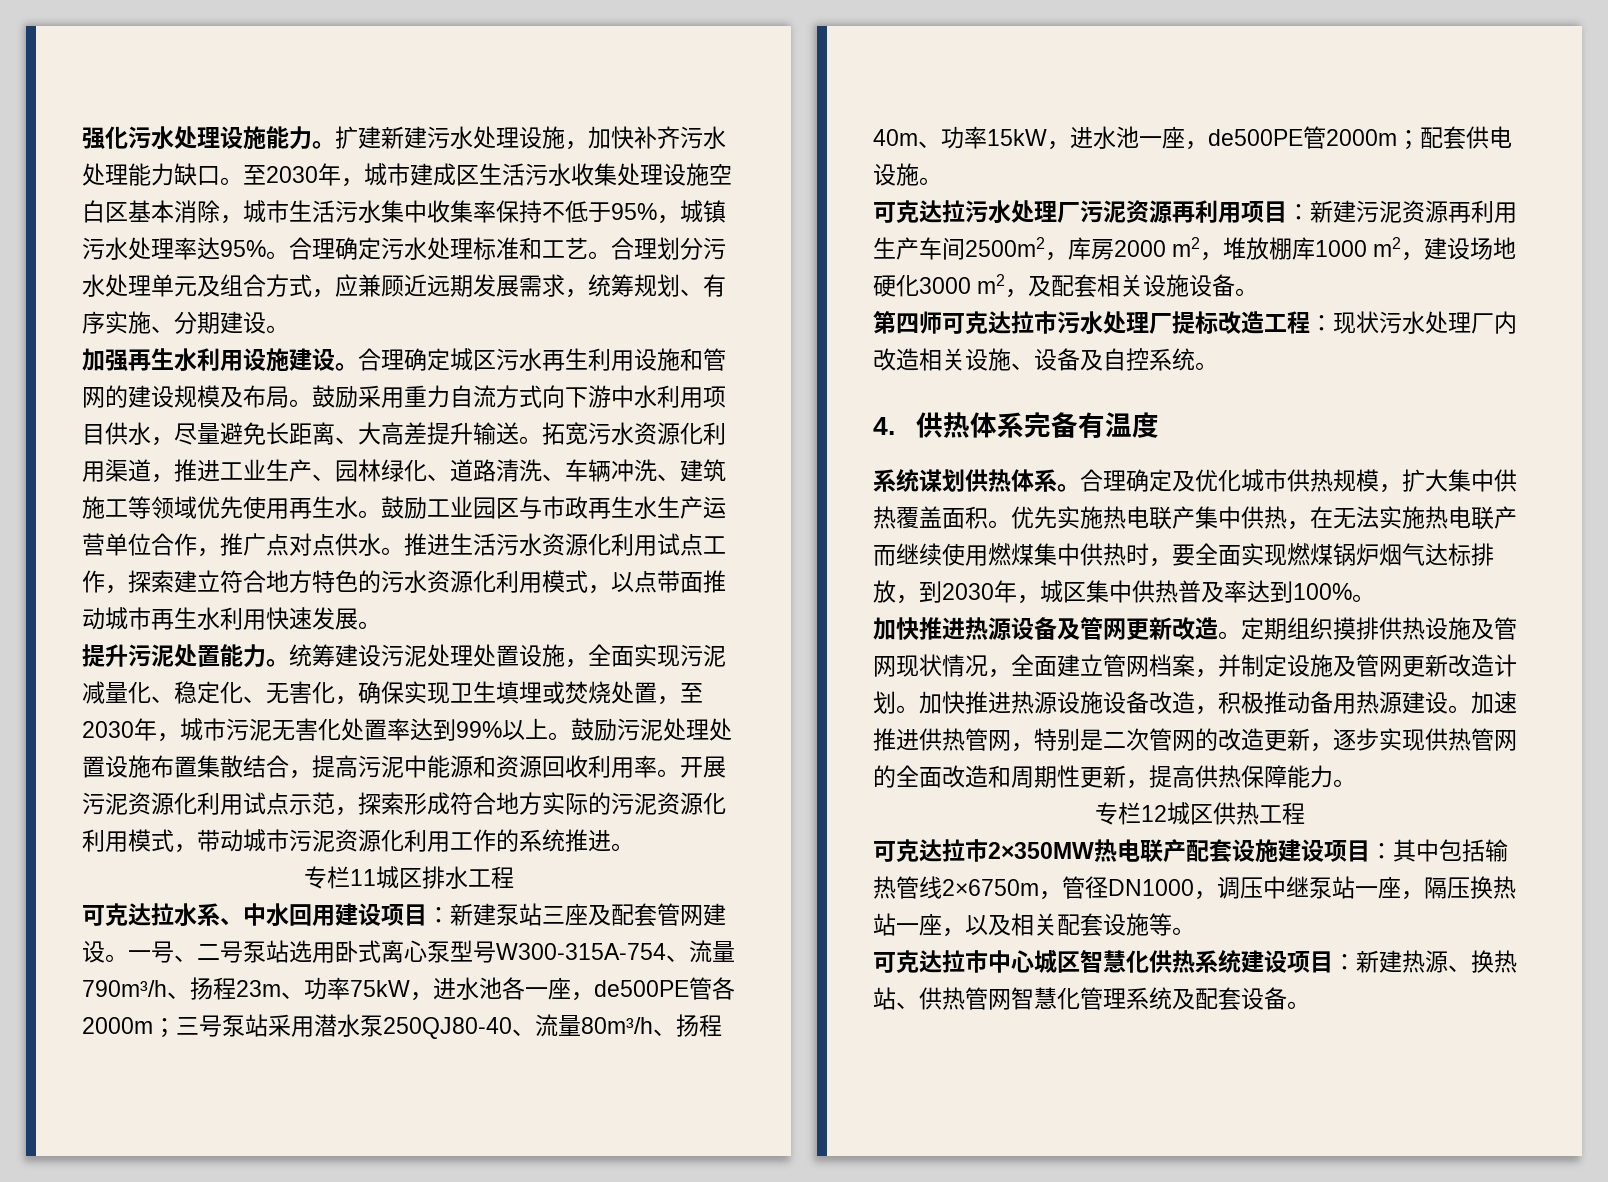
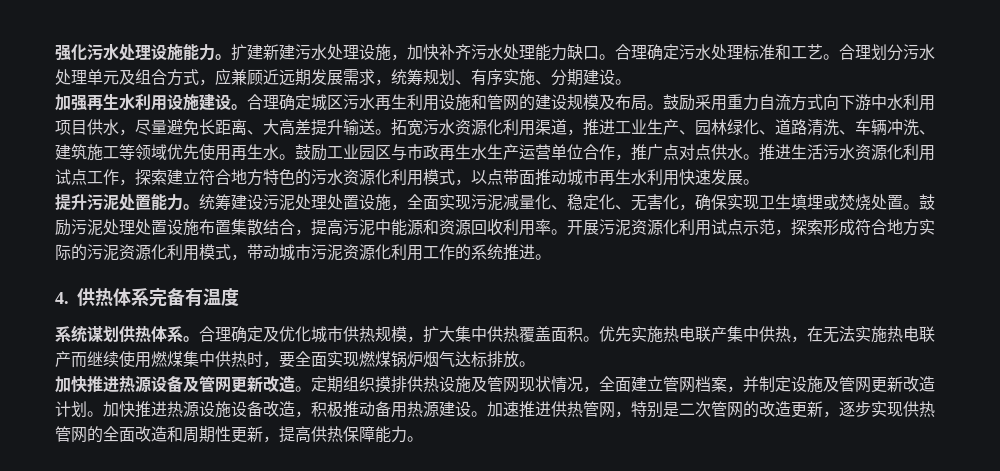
[243,163,732,187] [82,200,726,224] [82,237,289,260] 至2030年，城市建成区生活污水收集处理设施空白区基本消除，城市生活污水集中收集率保持不低于95%，城镇污水处理率达95%。 -> (615, 57) none
[657,683,703,705] [82,718,548,742] ，至2030年，城市污泥无害化处置率达到99%以上 -> (903, 202) none
[303,866,514,889] [82,903,726,926] [82,940,735,963] [82,977,735,1001] [82,1014,722,1039] [873,126,1512,150] [873,163,942,186] [873,200,1517,224] [873,237,1517,261] [873,274,1259,298] [873,311,1517,334] [873,348,1218,371] // 专栏11城区排水工程 // 可克达拉水系、中水回用建设项目：新建泵站三座及配套管网建设。一号、二号泵站选用卧式离心泵型号W300-315A-754、流量790m³/h、扬程23m、功率75kW，进水池各一座，de500PE管各2000m；三号泵站采用潜水泵250QJ80-40、流量80m³/h、扬程40m、功率15kW，进水池一座，de500PE管2000m；配套供电设施。 // 可克达拉污水处理厂污泥资源再利用项目：新建污泥资源再利用生产车间2500m2，库房2000 m2，堆放棚库1000 m2，建设场地硬化3000 m2，及配套相关设施设备。 // 第四师可克达拉市污水处理厂提标改造工程：现状污水处理厂内改造相关设施、设备及自控系统。 -> (551, 257) none
[896,580,1352,604] ，到2030年，城区集中供热普及率达到100% -> (519, 359) none
[1094,802,1305,825] [873,839,1508,863] [873,876,1516,900] [873,913,1195,937] [873,949,1517,973] [873,987,1310,1010] // 专栏12城区供热工程 // 可克达拉市2×350MW热电联产配套设施建设项目：其中包括输热管线2×6750m，管径DN1000，调压中继泵站一座，隔压换热站一座，以及相关配套设施等。 // 可克达拉市中心城区智慧化供热系统建设项目：新建热源、换热站、供热管网智慧化管理系统及配套设备。 -> (423, 439) none

